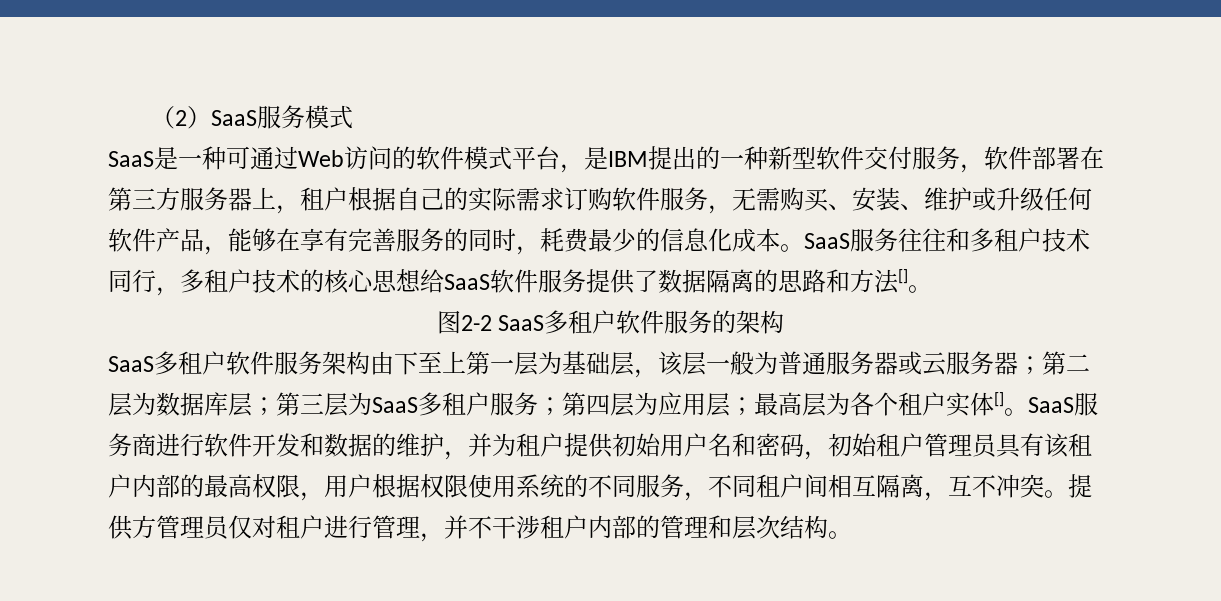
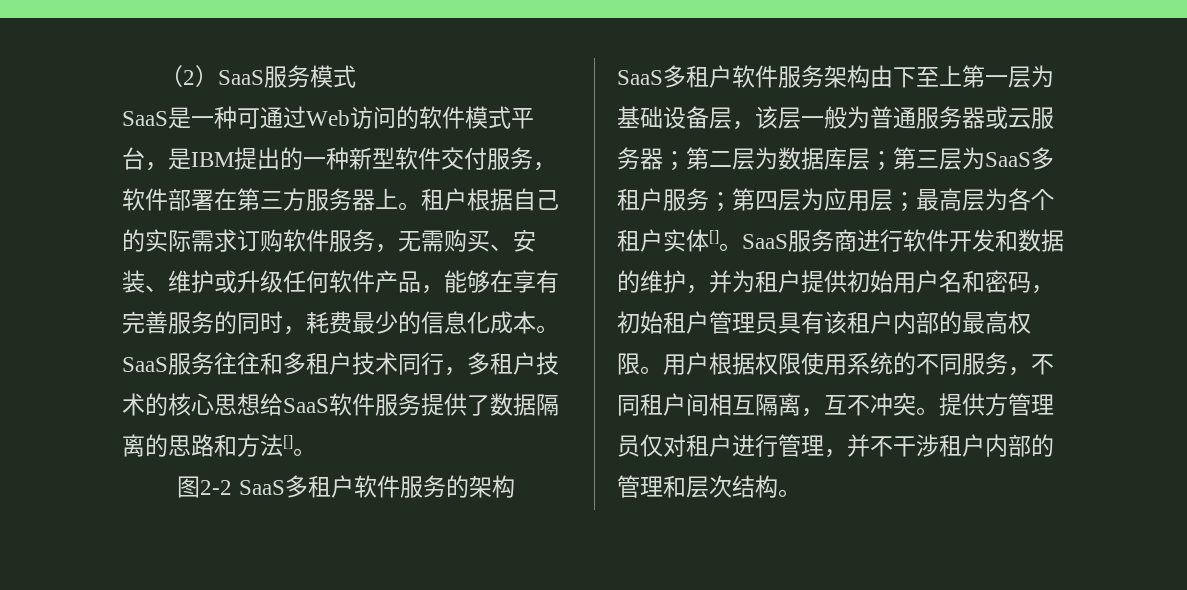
[276,205,300,214] ， -> [398,202,421,210] 。
(610, 363) none -> [663,106,709,129] 设备
[300,492,324,501] ， -> [640,366,663,374] 。

